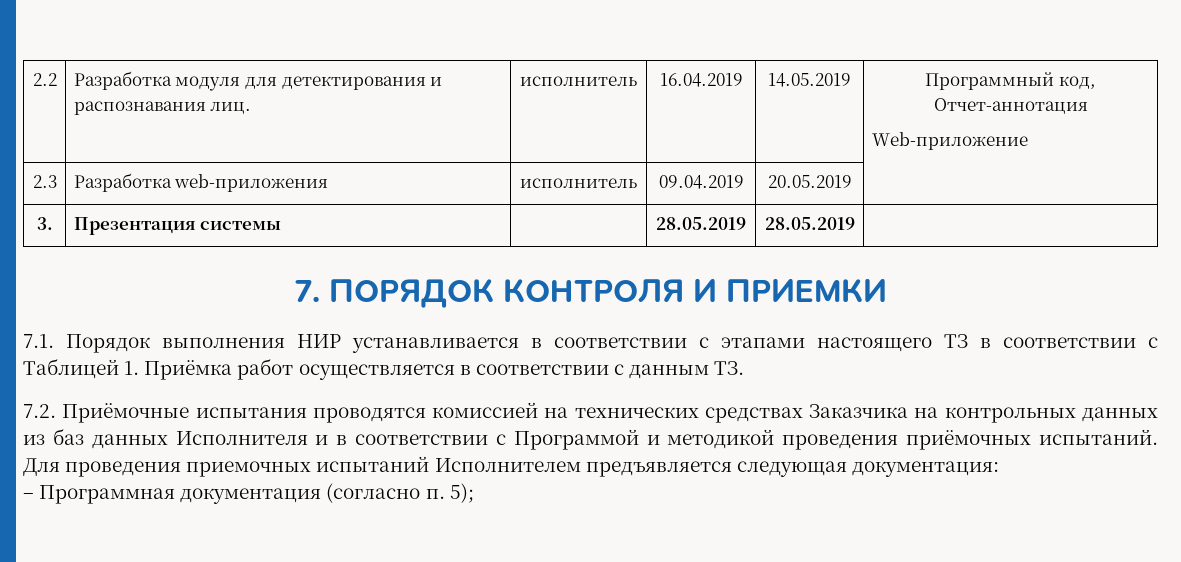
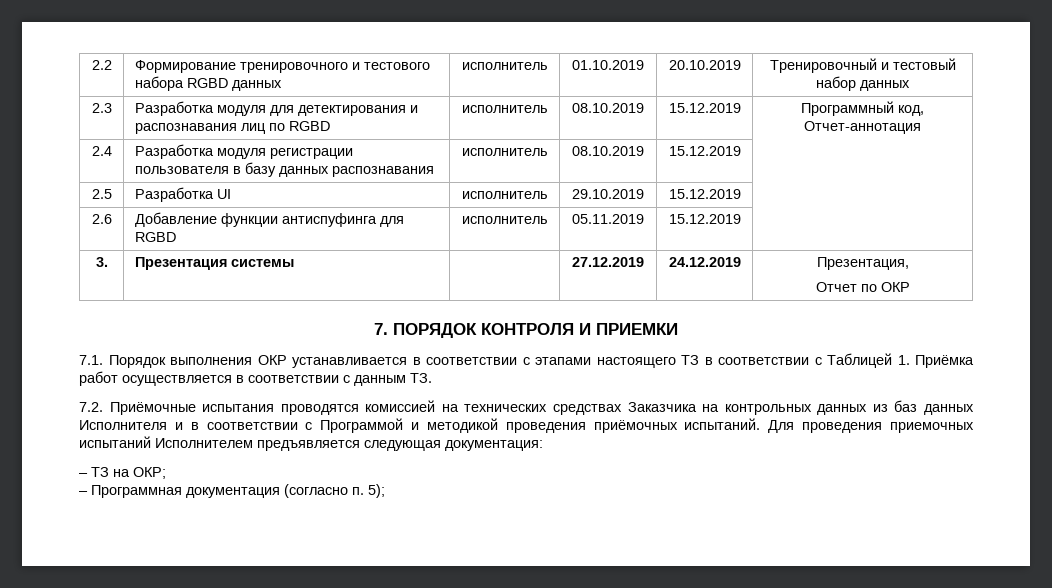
(57, 79) none -> [134,60,430,73] [134,76,282,91] [461,62,548,70] [572,60,644,70] [668,60,741,70] [769,58,956,73] [816,76,910,91] [91,103,112,113] | Формирование тренировочного и тестового набора RGBD данных | исполнитель | 01.10.2019 | 20.10.2019 | Тренировочный и тестовый набор данных // 2.3
[210,102,252,114] [520,76,637,86] [659,73,743,87] [767,73,851,87] лиц. | исполнитель | 16.04.2019 | 14.05.2019 -> [240,121,330,134] [461,105,548,113] [572,103,644,113] [668,103,741,113] лиц по RGBD | исполнитель | 08.10.2019 | 15.12.2019
[871,132,1028,150] [32,175,57,188] [73,173,329,192] [520,178,637,188] [658,175,744,189] [767,175,852,188] [36,217,53,230] [73,217,282,235] [655,217,746,230] [764,217,855,230] // Web-приложение // 2.3 | Разработка web-приложения | исполнитель | 09.04.2019 | 20.05.2019 | // 3. | Презентация системы | | 28.05.2019 | 28.05.2019 | -> [91,146,112,156] [134,144,353,159] [134,162,434,177] [461,148,548,156] [572,146,644,156] [668,146,741,156] [91,189,112,199] [134,187,231,202] [461,191,548,199] [572,189,644,199] [668,189,741,199] [91,214,112,224] [134,212,404,227] [134,232,176,242] [461,216,548,224] [572,214,644,224] [668,214,741,224] [95,257,108,267] [134,257,294,270] [572,257,644,267] [668,257,741,267] [816,257,909,270] [815,282,910,292] // 2.4 | Разработка модуля регистрации пользователя в базу данных распознавания | исполнитель | 08.10.2019 | 15.12.2019 | // 2.5 | Разработка UI | исполнитель | 29.10.2019 | 15.12.2019 | // 2.6 | Добавление функции антиспуфинга для RGBD | исполнитель | 05.11.2019 | 15.12.2019 | // 3. | Презентация системы | | 27.12.2019 | 24.12.2019 | Презентация, // Отчет по ОКР
[297,334,341,348] НИР -> [257,355,287,365] ОКР
(999, 469) none -> [79,467,166,479] // – ТЗ на ОКР;

